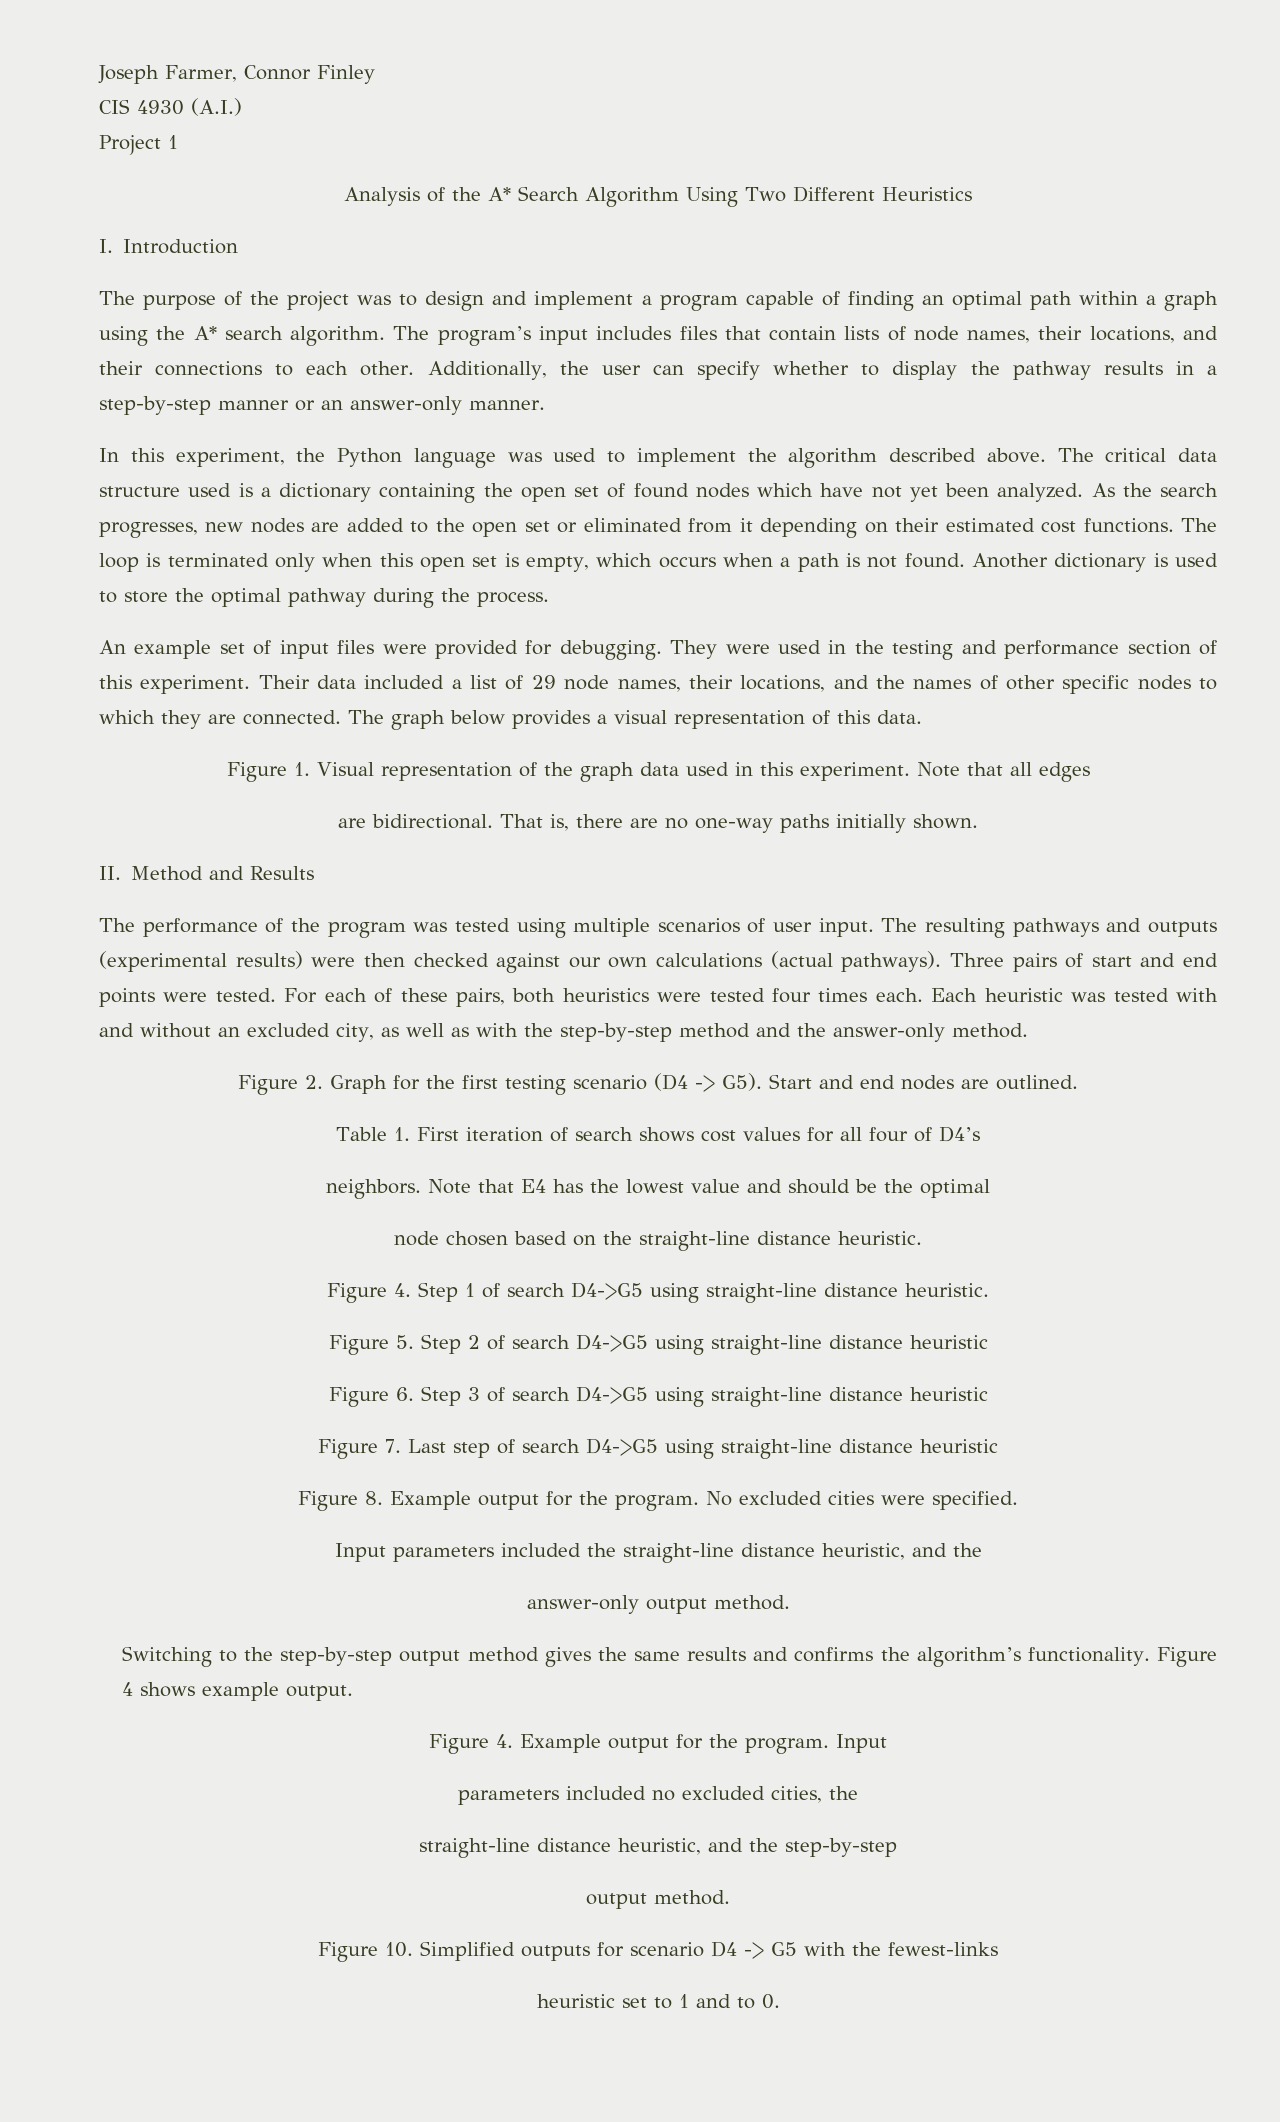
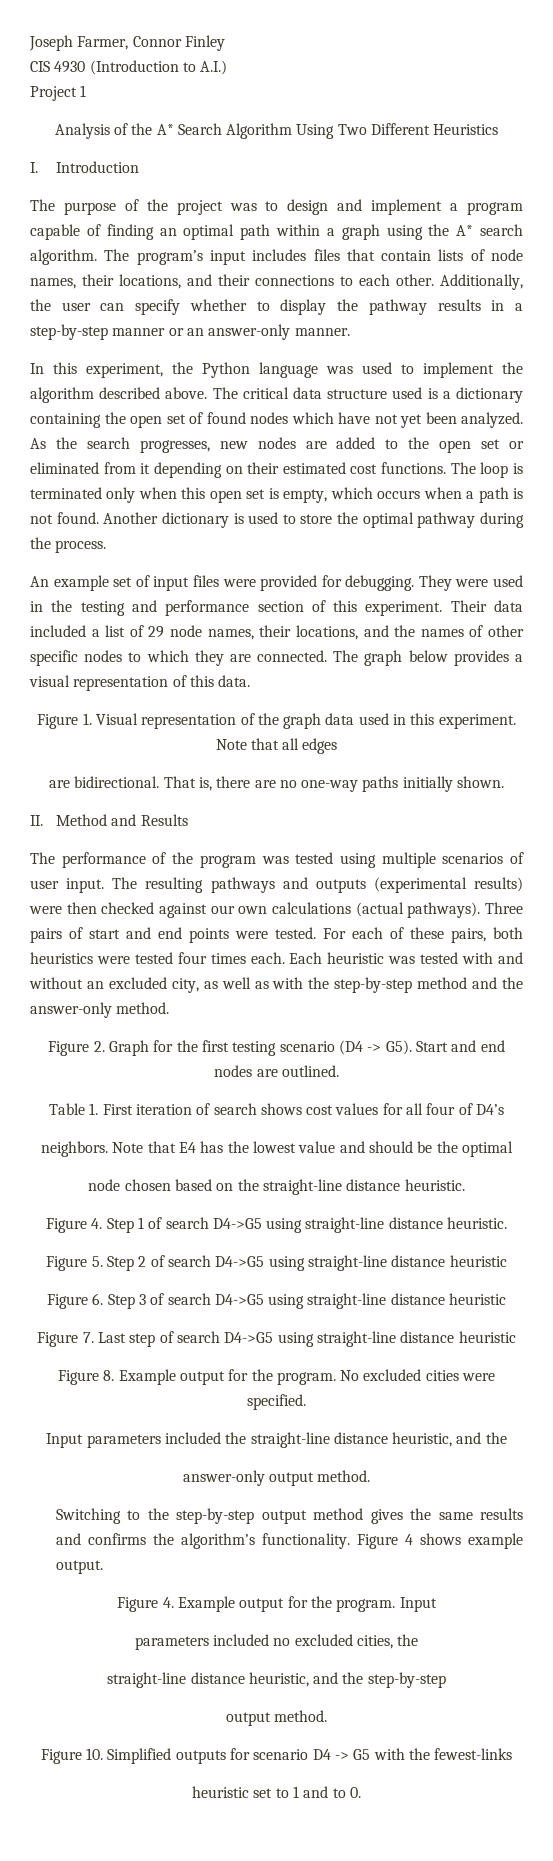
[191,98,242,116] (A.I.) -> [89,60,228,75] (Introduction to A.I.)

